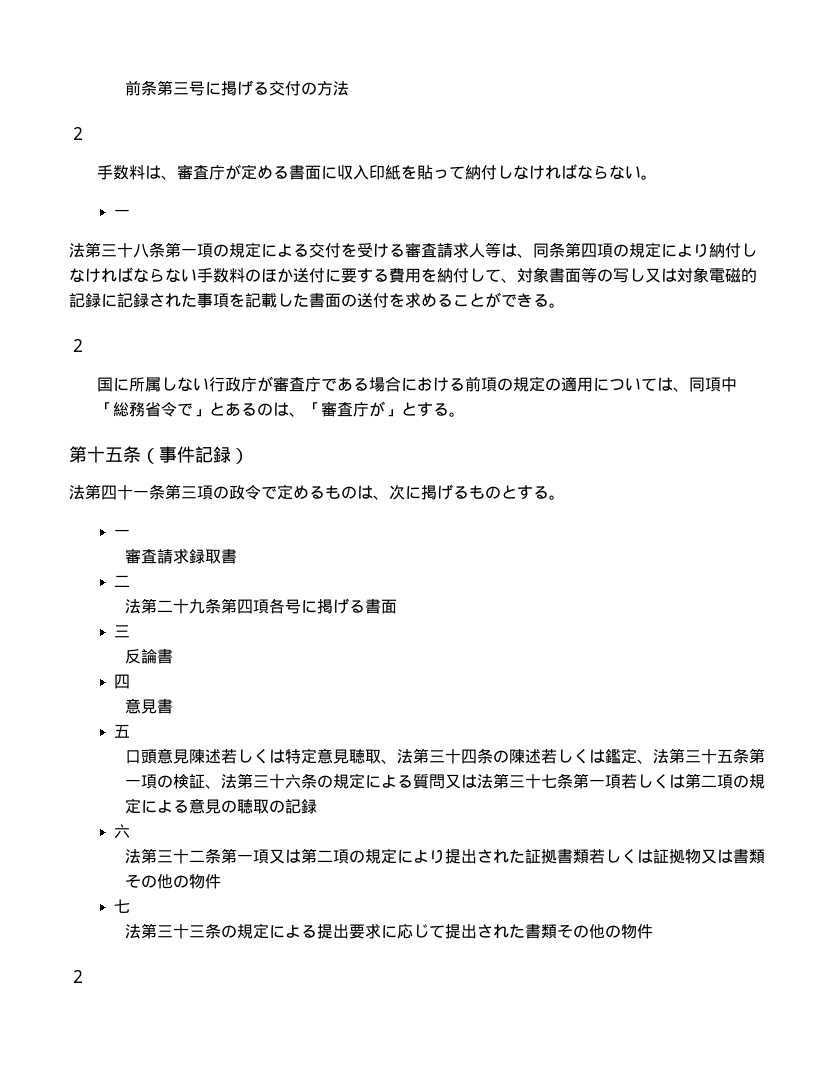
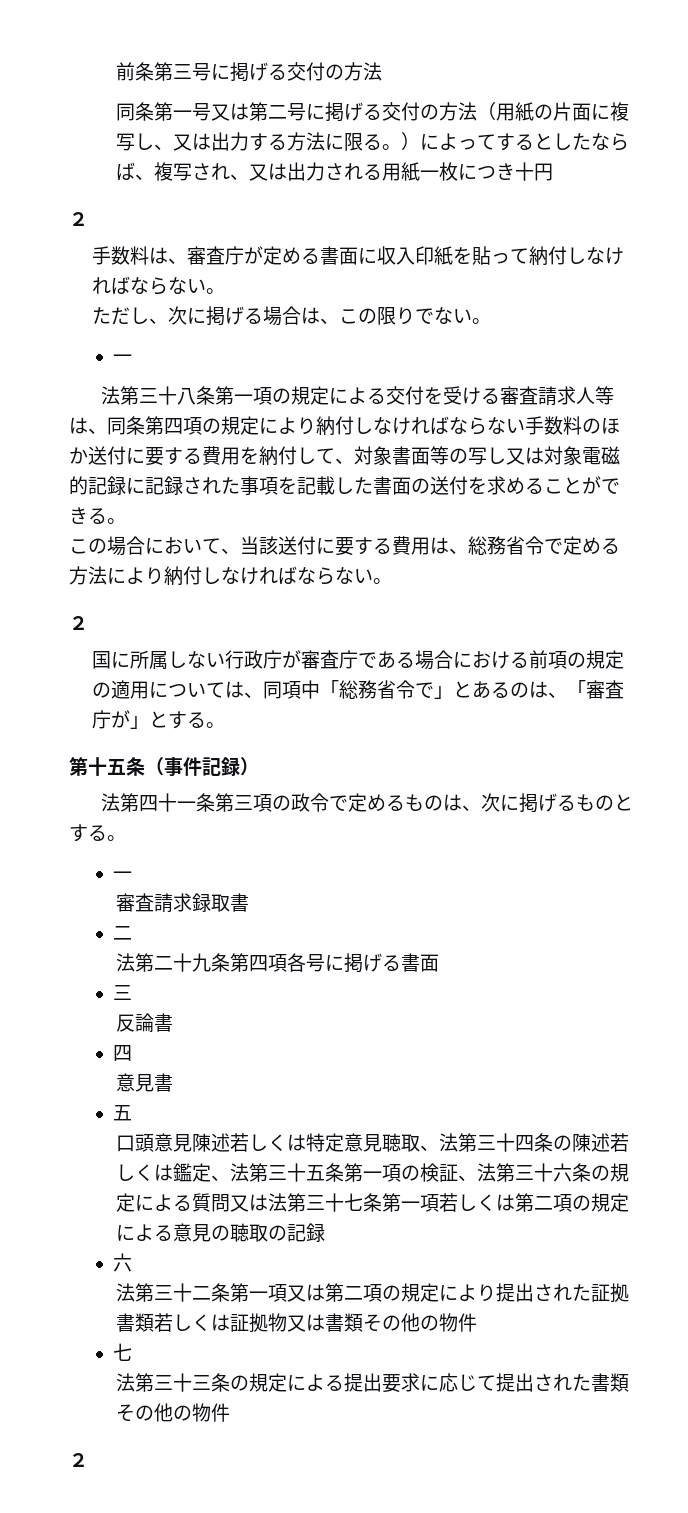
(349, 88) none -> [115,102,629,122] [115,132,629,151] [115,162,553,182] // 同条第一号又は第二号に掲げる交付の方法（用紙の片面に複写し、又は出力する方法に限る。）によってするとしたならば、複写され、又は出力される用紙一枚につき十円
(657, 177) none -> [92,306,492,326] // ただし、次に掲げる場合は、この限りでない。
(565, 305) none -> [69,536,620,556] [69,566,392,586] // この場合において、当該送付に要する費用は、総務省令で定める方法により納付しなければならない。

